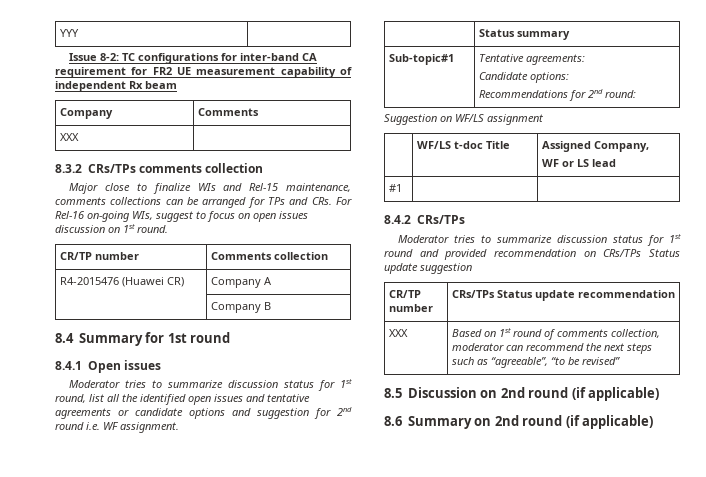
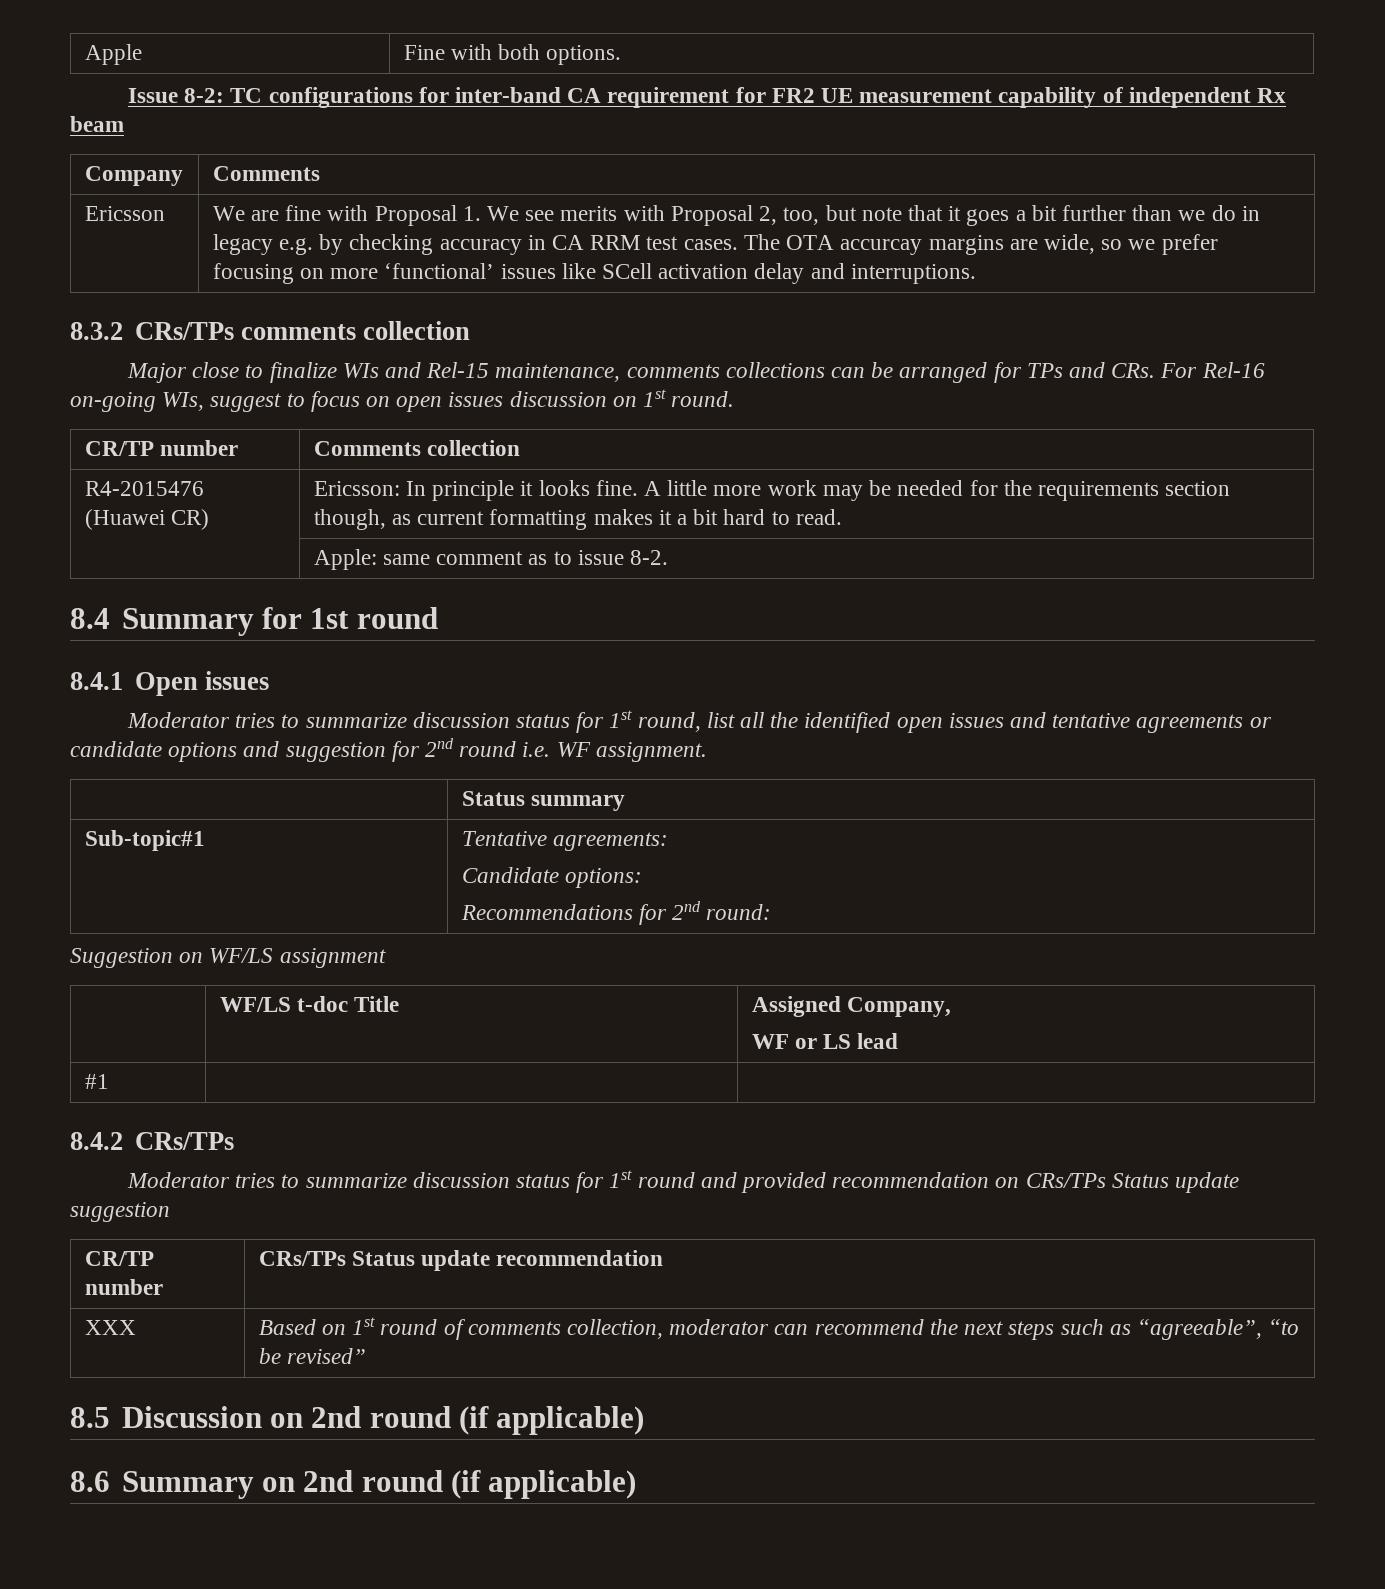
[59,29,79,37] YYY | -> [84,44,142,65] [403,44,622,65] Apple | Fine with both options.
[59,133,79,141] XXX | -> [84,206,165,221] [212,205,1260,226] [212,234,1218,255] [212,263,976,284] Ericsson | We are fine with Proposal 1. We see merits with Proposal 2, too, but note that it goes a bit further than we do in legacy e.g. by checking accuracy in CA RRM test cases. The OTA accurcay margins are wide, so we prefer focusing on more ‘functional’ issues like SCell activation delay and interruptions.
[210,277,272,288] [210,302,271,313] Company A // | Company B -> [313,480,1231,501] [313,509,842,530] [313,549,669,570] Ericsson: In principle it looks fine. A little more work may be needed for the requirements section though, as current formatting makes it a bit hard to read. // | Apple: same comment as to issue 8-2.

